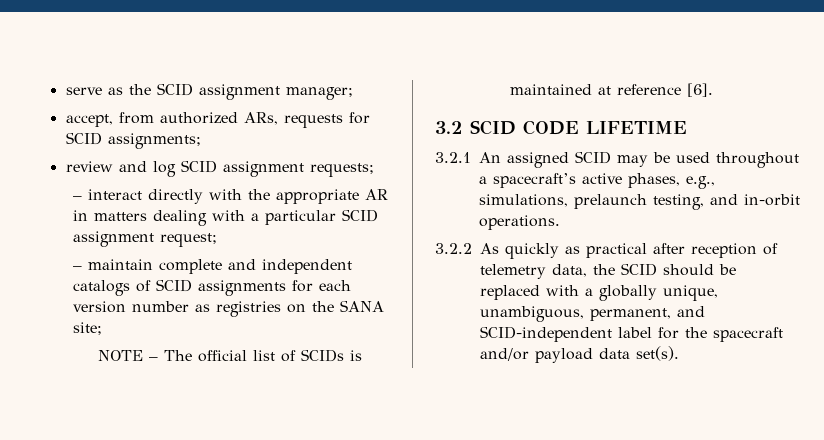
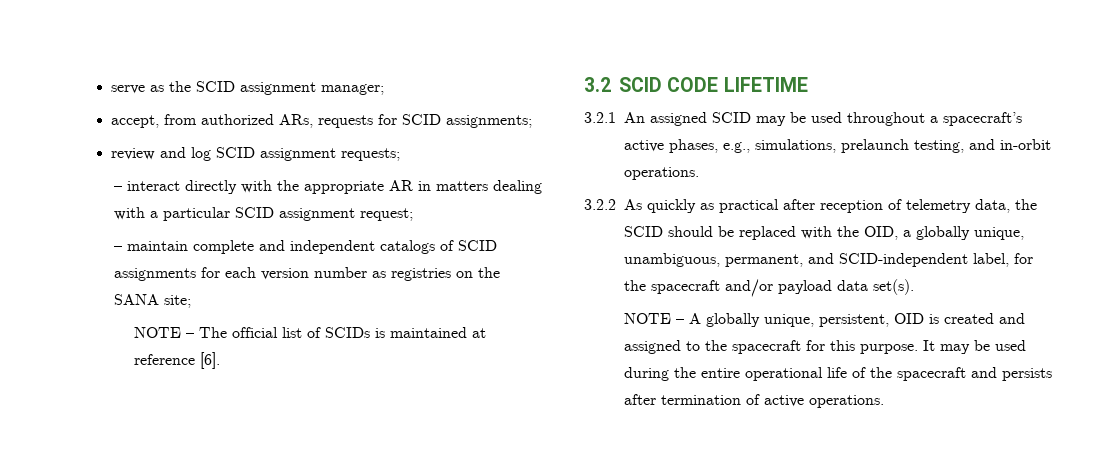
(579, 290) none -> [837,226,898,240] the OID,
[618,327,652,338] label -> [973,253,1009,267] label,
(679, 353) none -> [623,313,1025,327] [623,340,1026,354] [623,367,1052,381] [623,394,884,408] // NOTE – A globally unique, persistent, OID is created and assigned to the spacecraft for this purpose. It may be used during the entire operational life of the spacecraft and persists after termination of active operations.

